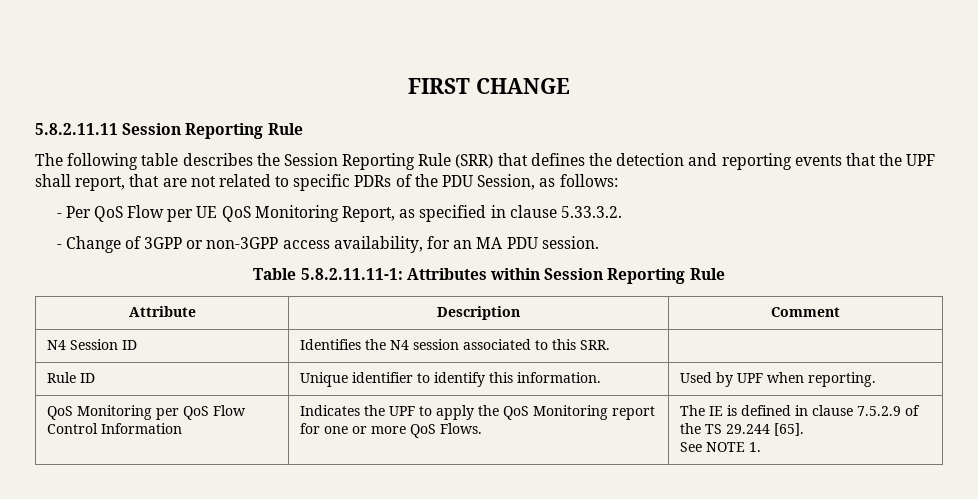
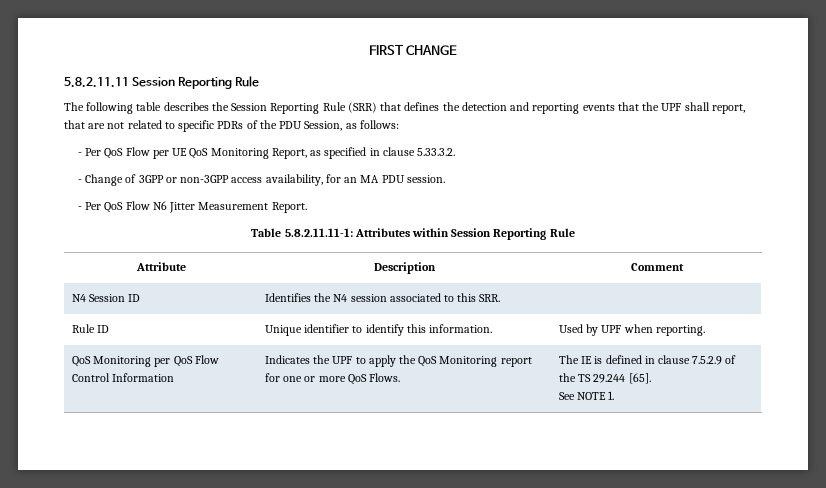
(599, 242) none -> [77,201,307,213] // - Per QoS Flow N6 Jitter Measurement Report.

